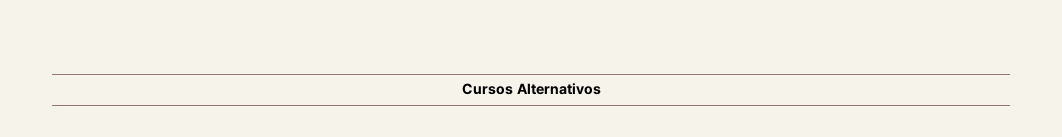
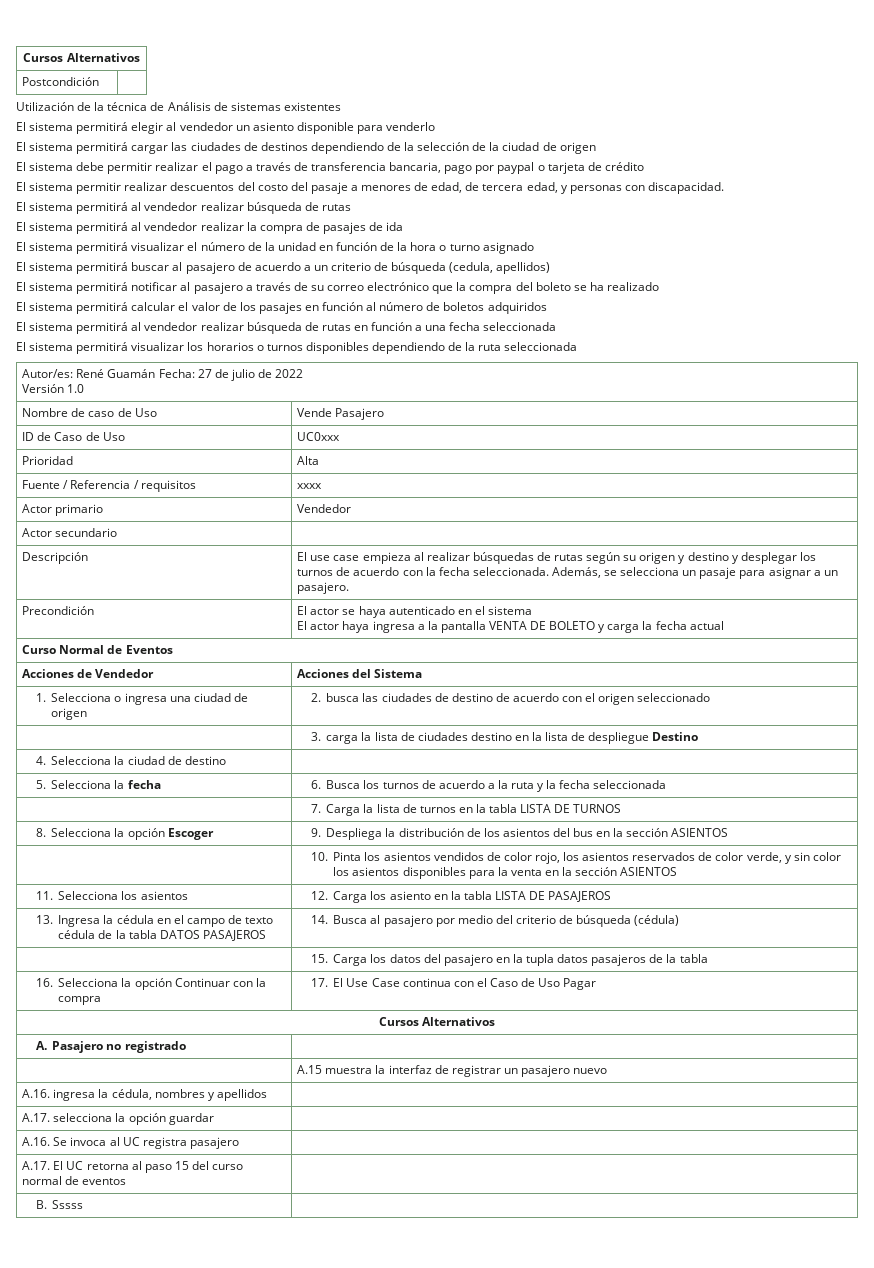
[461,83,601,95] Cursos Alternativos -> [23,53,140,62] [22,77,100,86] [16,102,341,111] [16,122,436,134] [16,142,596,154] [16,162,644,174] [16,182,724,194] [16,202,351,214] [16,222,404,234] [16,242,534,254] [16,262,551,274] [16,282,659,294] [16,302,547,314] [16,322,557,334] [16,342,578,354] [22,369,304,381] [22,384,85,393] [22,408,157,417] [297,408,385,420] [22,432,125,441] [297,432,341,441] [22,456,74,465] [297,456,320,465] [22,480,196,492] [297,483,323,489] [22,504,104,516] [297,504,352,513] [22,528,118,537] [22,552,89,564] [297,552,816,564] [297,567,838,579] [297,582,350,594] [22,606,95,615] [297,606,532,618] [297,621,724,633] [22,645,173,654] [22,669,155,678] [297,669,423,678] [35,693,248,705] [51,708,88,720] [310,693,711,705] [310,732,699,744] [35,756,226,765] [35,780,161,789] [310,780,667,792] [310,804,622,816] [35,828,214,840] [310,828,729,840] [310,852,841,864] [333,867,678,879] [35,891,188,900] [310,891,612,903] [35,915,274,927] [58,930,266,941] [310,915,680,927] [310,954,708,966] [35,978,266,990] [58,996,102,1005] [310,978,597,990] [378,1017,496,1026] [35,1041,186,1053] [297,1065,608,1077] [22,1089,267,1101] [22,1113,214,1125] [22,1137,239,1149] [22,1161,244,1173] [22,1176,127,1185] [35,1200,84,1209] Cursos Alternativos // Postcondición | // Utilización de la técnica de Análisis de sistemas existentes // El sistema permitirá elegir al vendedor un asiento disponible para venderlo // El sistema permitirá cargar las ciudades de destinos dependiendo de la selección de la ciudad de origen // El sistema debe permitir realizar el pago a través de transferencia bancaria, pago por paypal o tarjeta de crédito // El sistema permitir realizar descuentos del costo del pasaje a menores de edad, de tercera edad, y personas con discapacidad. // El sistema permitirá al vendedor realizar búsqueda de rutas // El sistema permitirá al vendedor realizar la compra de pasajes de ida // El sistema permitirá visualizar el número de la unidad en función de la hora o turno asignado // El sistema permitirá buscar al pasajero de acuerdo a un criterio de búsqueda (cedula, apellidos) // El sistema permitirá notificar al pasajero a través de su correo electrónico que la compra del boleto se ha realizado // El sistema permitirá calcular el valor de los pasajes en función al número de boletos adquiridos // El sistema permitirá al vendedor realizar búsqueda de rutas en función a una fecha seleccionada // El sistema permitirá visualizar los horarios o turnos disponibles dependiendo de la ruta seleccionada // Autor/es: René Guamán Fecha: 27 de julio de 2022 // Versión 1.0 // Nombre de caso de Uso | Vende Pasajero // ID de Caso de Uso | UC0xxx // Prioridad | Alta // Fuente / Referencia / requisitos | xxxx // Actor primario | Vendedor // Actor secundario | // Descripción | El use case empieza al realizar búsquedas de rutas según su origen y destino y desplegar los turnos de acuerdo con la fecha seleccionada. Además, se selecciona un pasaje para asignar a un pasajero. // Precondición | El actor se haya autenticado en el sistema // El actor haya ingresa a la pantalla VENTA DE BOLETO y carga la fecha actual // Curso Normal de Eventos // Acciones de Vendedor | Acciones del Sistema // 1. Selecciona o ingresa una ciudad de origen | 2. busca las ciudades de destino de acuerdo con el origen seleccionado // | 3. carga la lista de ciudades destino en la lista de despliegue Destino // 4. Selecciona la ciudad de destino | // 5. Selecciona la fecha | 6. Busca los turnos de acuerdo a la ruta y la fecha seleccionada // | 7. Carga la lista de turnos en la tabla LISTA DE TURNOS // 8. Selecciona la opción Escoger | 9. Despliega la distribución de los asientos del bus en la sección ASIENTOS // | 10. Pinta los asientos vendidos de color rojo, los asientos reservados de color verde, y sin color los asientos disponibles para la venta en la sección ASIENTOS // 11. Selecciona los asientos | 12. Carga los asiento en la tabla LISTA DE PASAJEROS // 13. Ingresa la cédula en el campo de texto cédula de la tabla DATOS PASAJEROS | 14. Busca al pasajero por medio del criterio de búsqueda (cédula) // | 15. Carga los datos del pasajero en la tupla datos pasajeros de la tabla // 16. Selecciona la opción Continuar con la compra | 17. El Use Case continua con el Caso de Uso Pagar // Cursos Alternativos // A. Pasajero no registrado | // | A.15 muestra la interfaz de registrar un pasajero nuevo // A.16. ingresa la cédula, nombres y apellidos | // A.17. selecciona la opción guardar | // A.16. Se invoca al UC registra pasajero | // A.17. El UC retorna al paso 15 del curso normal de eventos | // B. Sssss |

